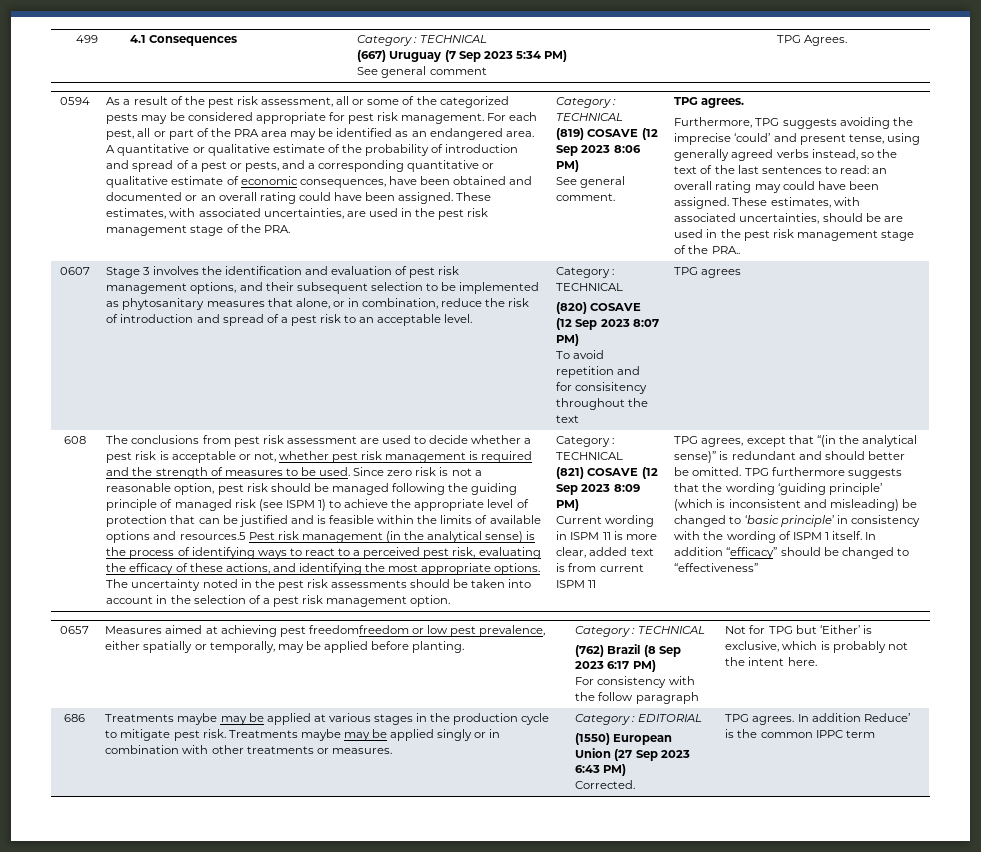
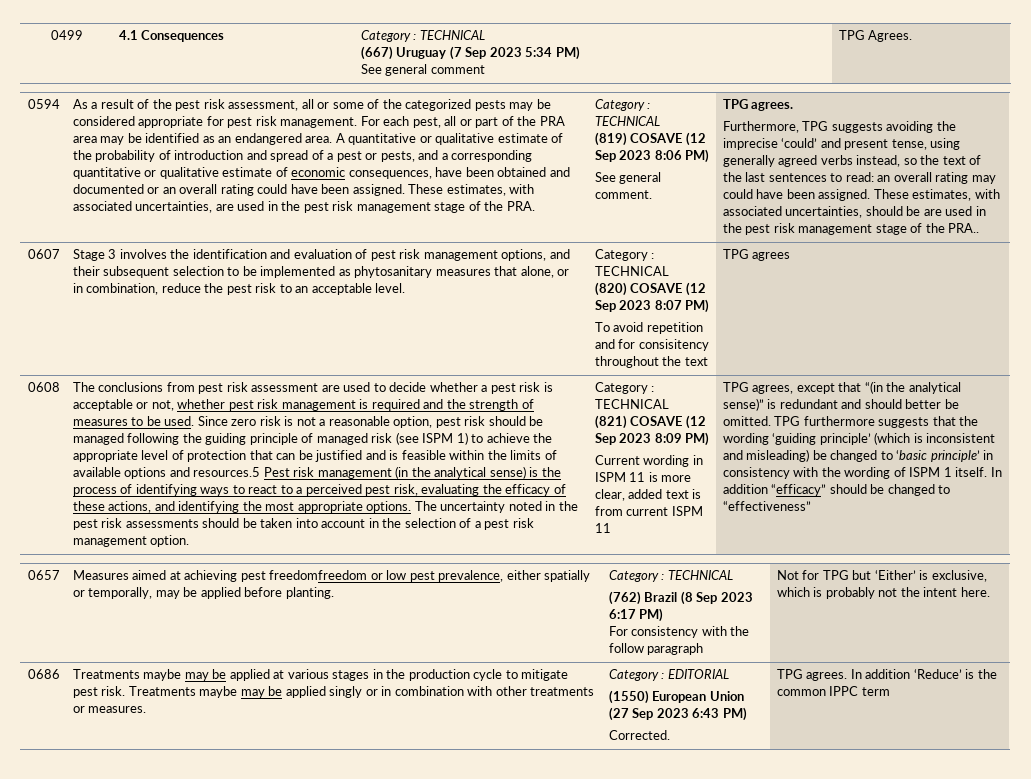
[76,35,98,43] 499 -> [50,30,83,40] 0499
[508,298,530,307] [106,314,288,326] risk of introduction and spread of a -> (224, 288) none
[64,436,86,444] 608 -> [27,382,60,392] 0608
[64,714,85,722] 686 -> [27,669,60,679] 0686
[863,713,910,722] Reduce’ -> [913,669,962,679] ‘Reduce’

